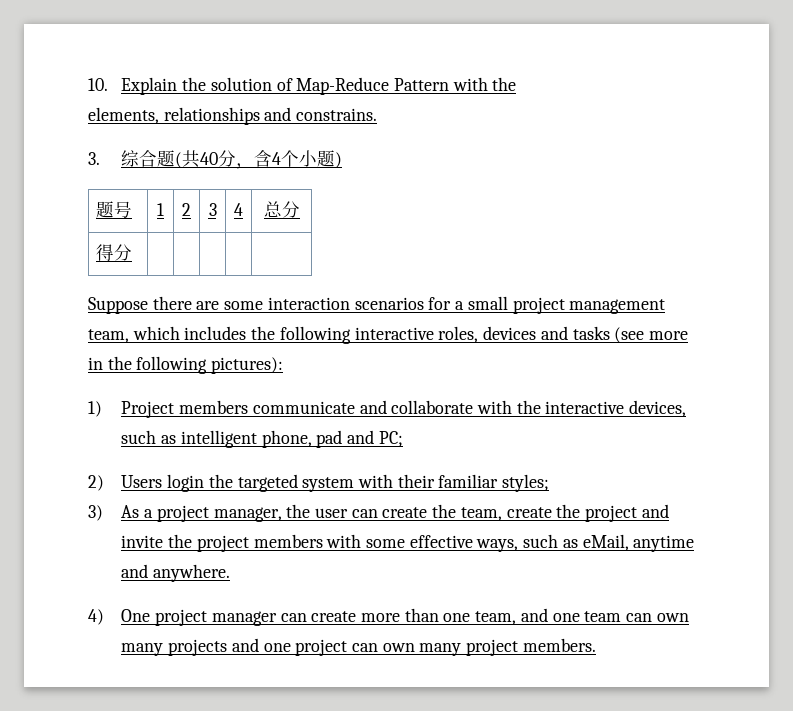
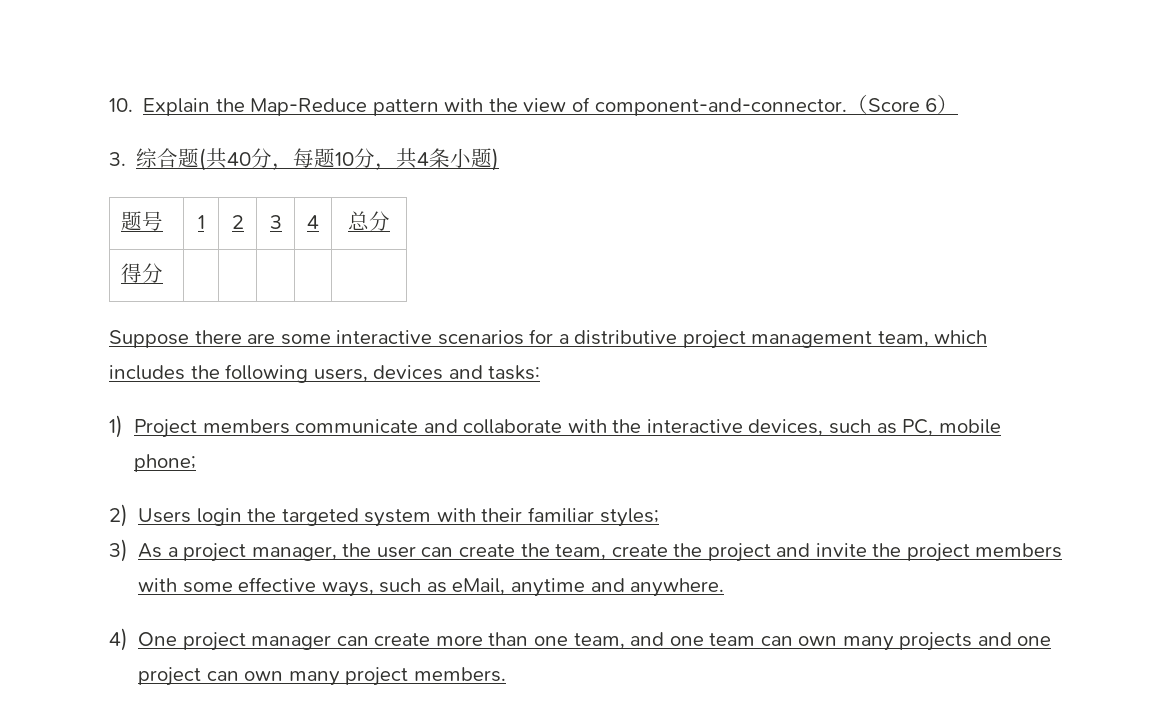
[210,77,517,95] [88,107,378,125] solution of Map-Reduce Pattern with the // elements, relationships and constrains. -> [250,94,959,116] Map-Reduce pattern with the view of component-and-connector.（Score 6）
[254,150,300,167] 含4个 -> [293,148,451,171] 每题10分，共4条
[267,297,350,310] interaction -> [336,330,433,344] interactive
[467,296,508,310] small -> [574,330,678,345] distributive
[354,326,688,343] [88,356,284,374] interactive roles, devices and tasks (see more in the following pictures): -> [313,365,541,382] users, devices and tasks:
[180,430,403,448] intelligent phone, pad and PC; -> [902,419,1001,436] [134,454,197,472] PC, mobile phone;

